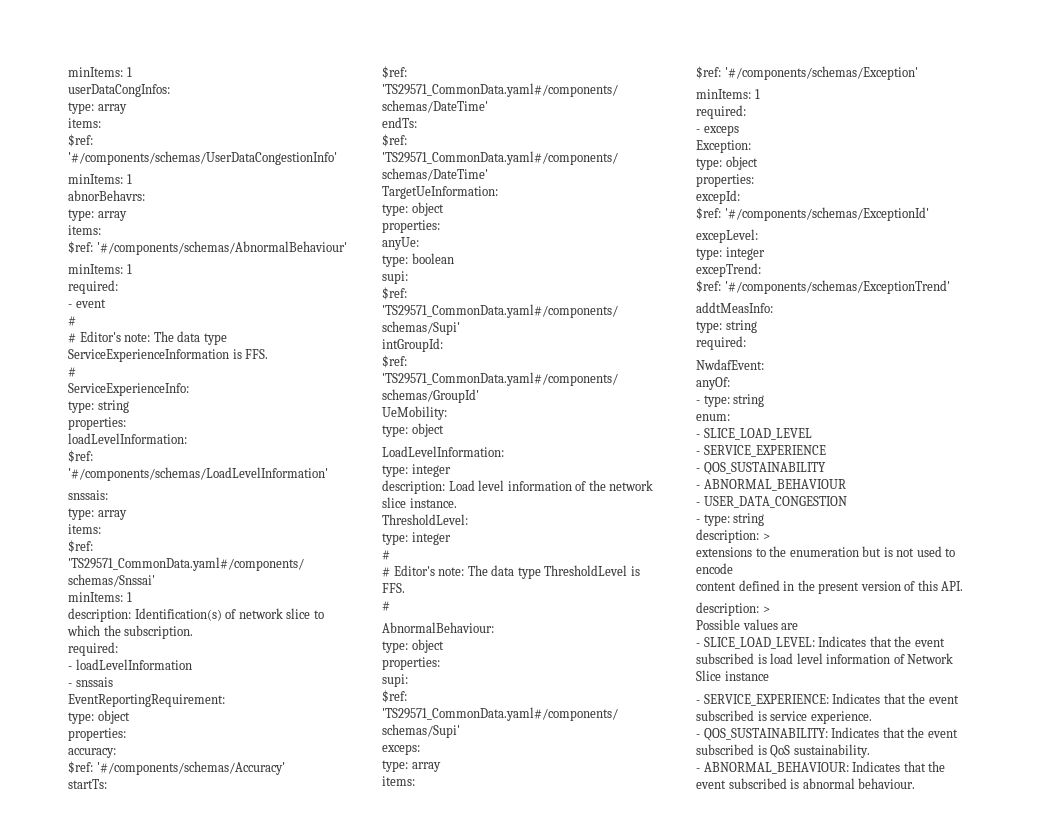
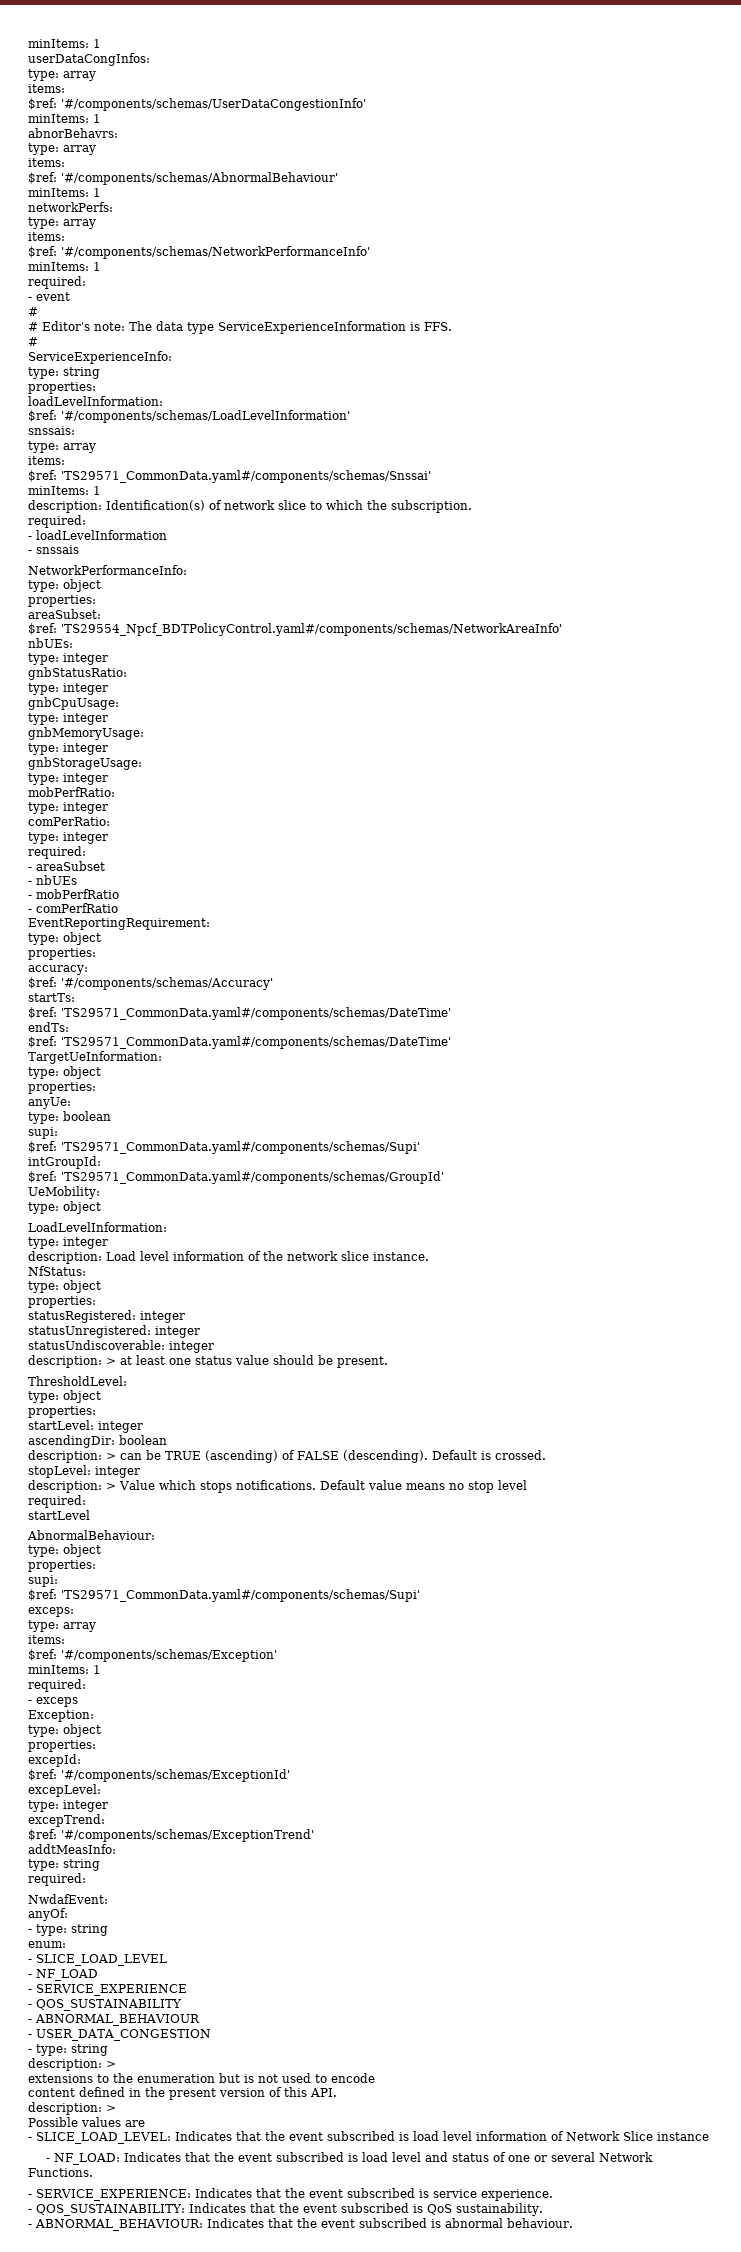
(132, 269) none -> [28,202,113,212] [28,217,96,229] [28,232,65,241] [28,246,370,259] [28,262,101,271] // networkPerfs: // type: array // items: // $ref: '#/components/schemas/NetworkPerformanceInfo' // minItems: 1
(113, 682) none -> [28,565,187,575] [28,579,101,592] [28,595,96,607] [28,609,101,619] [28,623,562,636] [28,638,73,648] [28,653,108,665] [28,667,127,680] [28,683,108,695] [28,697,119,710] [28,713,108,725] [28,727,144,740] [28,743,108,755] [28,757,142,770] [28,773,108,785] [28,787,115,797] [28,802,108,814] [28,817,110,826] [28,832,108,844] [28,846,86,859] [28,861,105,871] [28,875,77,885] [28,889,119,899] [28,903,118,913] // NetworkPerformanceInfo: // type: object // properties: // areaSubset: // $ref: 'TS29554_Npcf_BDTPolicyControl.yaml#/components/schemas/NetworkAreaInfo' // nbUEs: // type: integer // gnbStatusRatio: // type: integer // gnbCpuUsage: // type: integer // gnbMemoryUsage: // type: integer // gnbStorageUsage: // type: integer // mobPerfRatio: // type: integer // comPerRatio: // type: integer // required: // - areaSubset // - nbUEs // - mobPerfRatio // - comPerfRatio
[382,514,468,525] [382,532,451,545] [382,550,390,560] [382,565,640,579] [382,583,405,593] [382,601,390,611] ThresholdLevel: // type: integer // # // # Editor's note: The data type ThresholdLevel is FFS. // # -> [28,1266,86,1276] [28,1280,101,1293] [28,1296,96,1308] [28,1310,185,1323] [28,1325,200,1338] [28,1340,214,1353] [28,1355,388,1368] [28,1376,127,1386] [28,1390,101,1403] [28,1406,96,1418] [28,1420,143,1433] [28,1435,167,1448] [28,1450,546,1463] [28,1465,140,1478] [28,1480,527,1493] [28,1495,86,1508] [28,1510,90,1520] NfStatus: // type: object // properties: // statusRegistered: integer // statusUnregistered: integer // statusUndiscoverable: integer // description: > at least one status value should be present. // ThresholdLevel: // type: object // properties: // startLevel: integer // ascendingDir: boolean // description: > can be TRUE (ascending) of FALSE (descending). Default is crossed. // stopLevel: integer // description: > Value which stops notifications. Default value means no stop level // required: // startLevel
(812, 434) none -> [28,1969,98,1981] // - NF_LOAD
(769, 676) none -> [45,2152,653,2165] [28,2168,93,2177] // - NF_LOAD: Indicates that the event subscribed is load level and status of one or several Network Functions.

